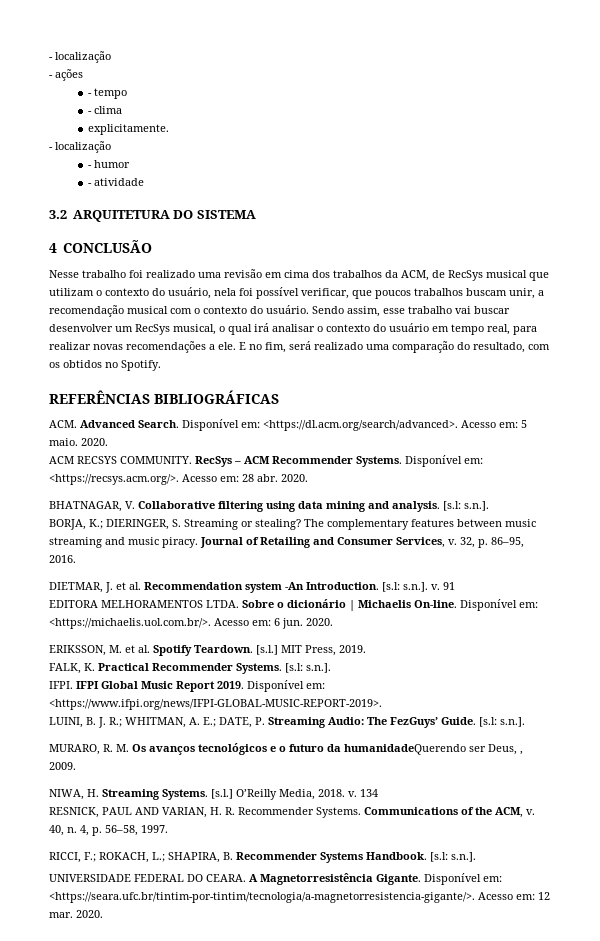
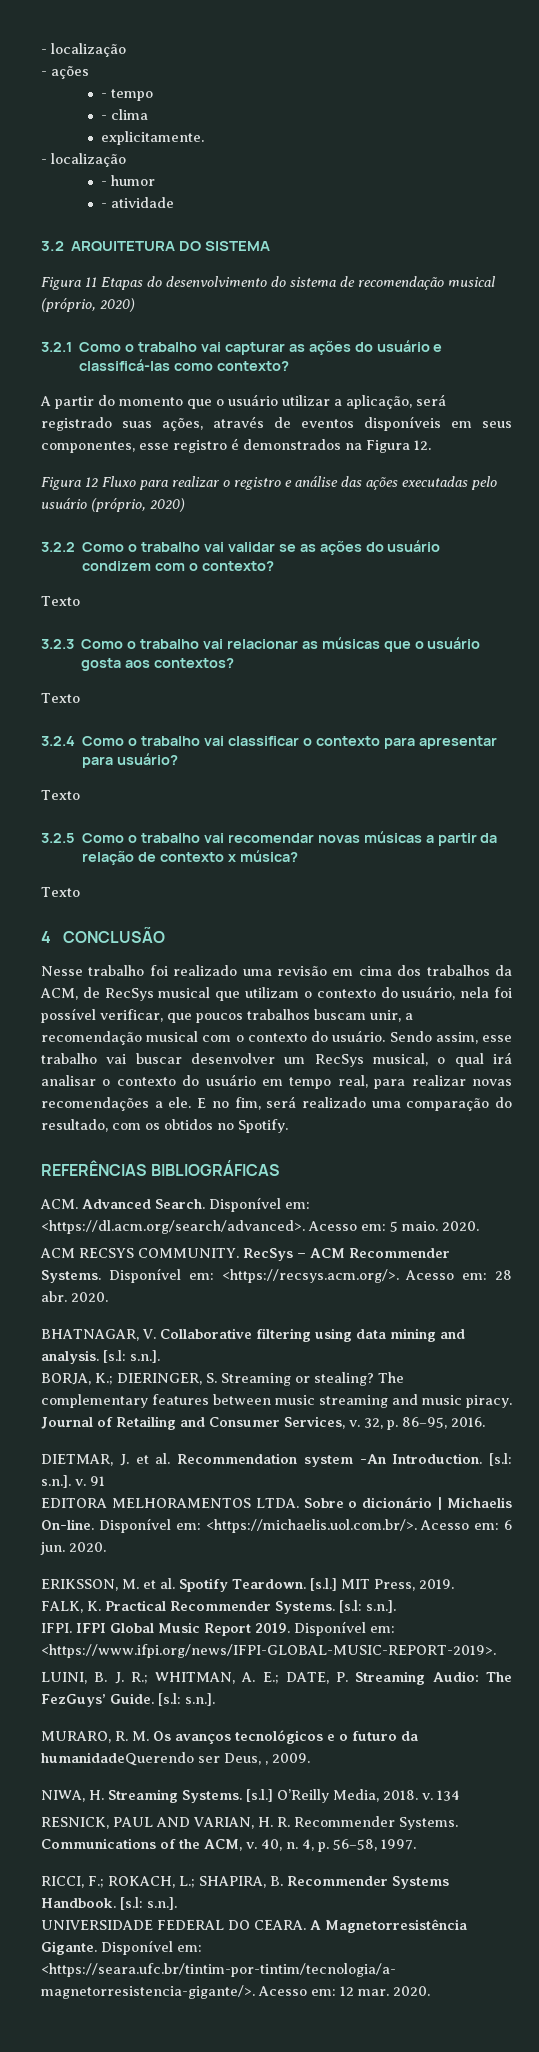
(256, 214) none -> [41,276,496,290] [41,298,135,312] [41,340,443,355] [79,359,290,371] [40,394,446,409] [41,416,512,431] [41,438,431,453] [41,476,497,490] [41,498,185,512] [41,540,441,555] [82,561,274,571] [41,596,80,606] [41,637,481,652] [81,658,235,671] [41,693,80,703] [41,736,497,749] [82,753,179,768] [41,790,80,800] [41,831,498,846] [82,850,298,865] [41,887,80,897] // Figura 11 Etapas do desenvolvimento do sistema de recomendação musical (próprio, 2020) // 3.2.1 Como o trabalho vai capturar as ações do usuário e classificá-las como contexto? // A partir do momento que o usuário utilizar a aplicação, será registrado suas ações, através de eventos disponíveis em seus componentes, esse registro é demonstrados na Figura 12. // Figura 12 Fluxo para realizar o registro e análise das ações executadas pelo usuário (próprio, 2020) // 3.2.2 Como o trabalho vai validar se as ações do usuário condizem com o contexto? // Texto // 3.2.3 Como o trabalho vai relacionar as músicas que o usuário gosta aos contextos? // Texto // 3.2.4 Como o trabalho vai classificar o contexto para apresentar para usuário? // Texto // 3.2.5 Como o trabalho vai recomendar novas músicas a partir da relação de contexto x música? // Texto

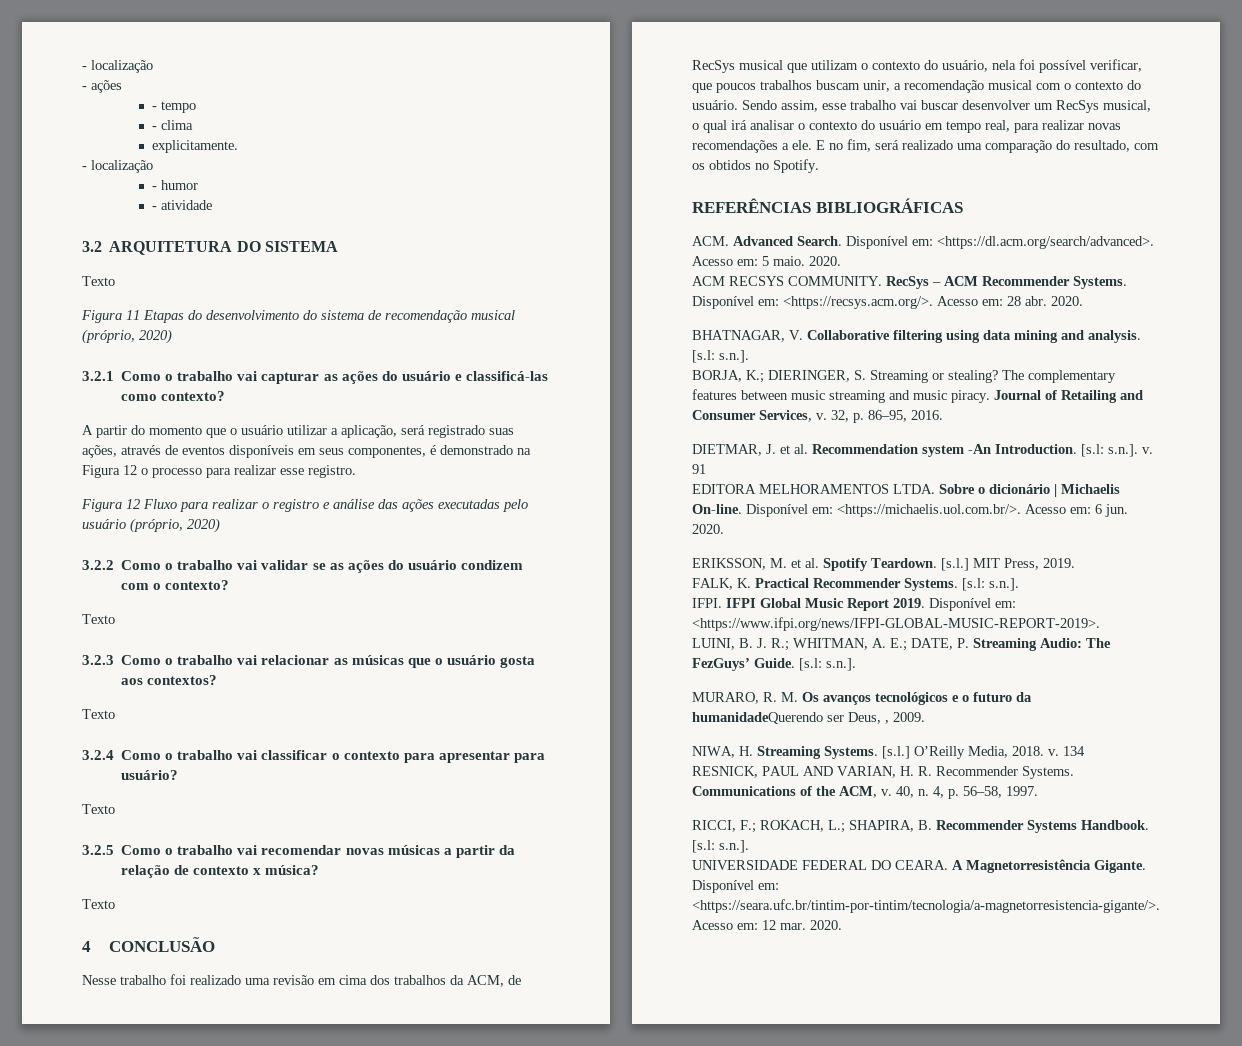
(271, 246) none -> [82,276,115,286] // Texto
[139,438,431,453] esse registro é demonstrados na Figura 12. -> [430,445,531,455] [82,465,356,478] é demonstrado na Figura 12 o processo para realizar esse registro.

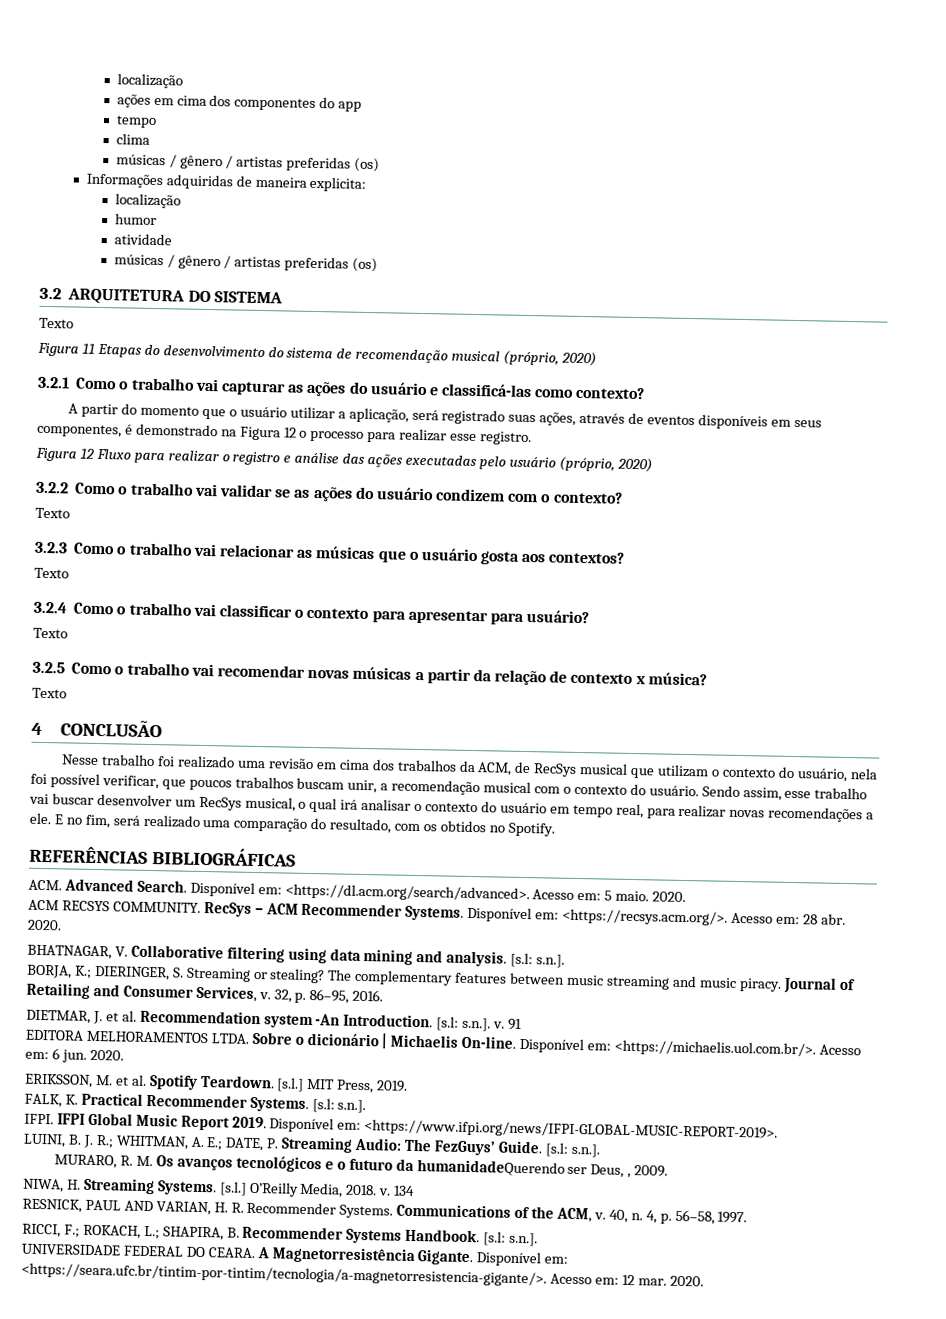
[82,60,153,73] [82,80,122,93] [152,106,158,110] - localização // - ações // - -> [116,73,183,89] [116,94,363,112] localização // ações em cima dos componentes do app //
[152,126,158,130] - -> (157, 121) none
[152,140,239,153] [82,160,153,173] [152,186,158,190] explicitamente. // - localização // - -> [115,154,381,173] [85,173,367,192] [114,193,181,209] músicas / gênero / artistas preferidas (os) // Informações adquiridas de maneira explicita: // localização //
[152,206,158,210] - -> (157, 219) none
(213, 205) none -> [113,254,379,273] // músicas / gênero / artistas preferidas (os)

